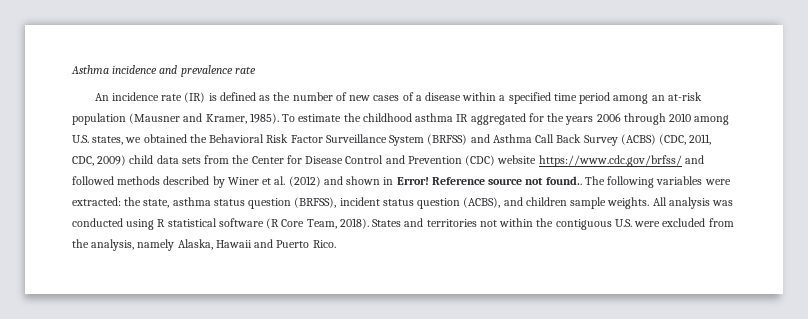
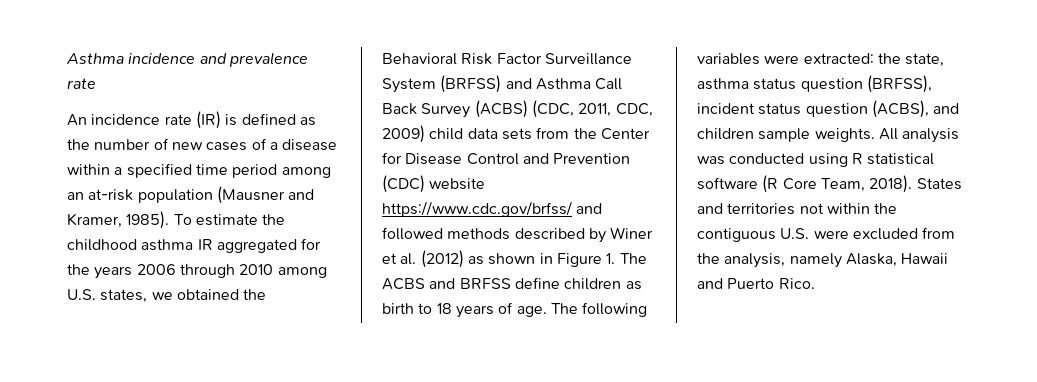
[323,176,343,185] and -> [467,256,484,265] as
[396,176,582,185] Error! Reference source not found.. -> [556,253,647,267] [382,277,642,290] [382,302,547,318] Figure 1. The ACBS and BRFSS define children as birth to 18 years of age.

